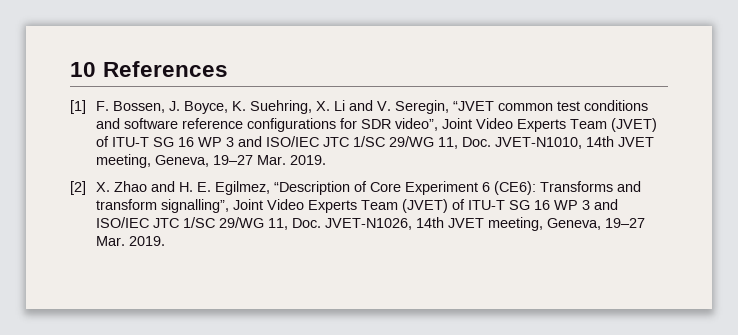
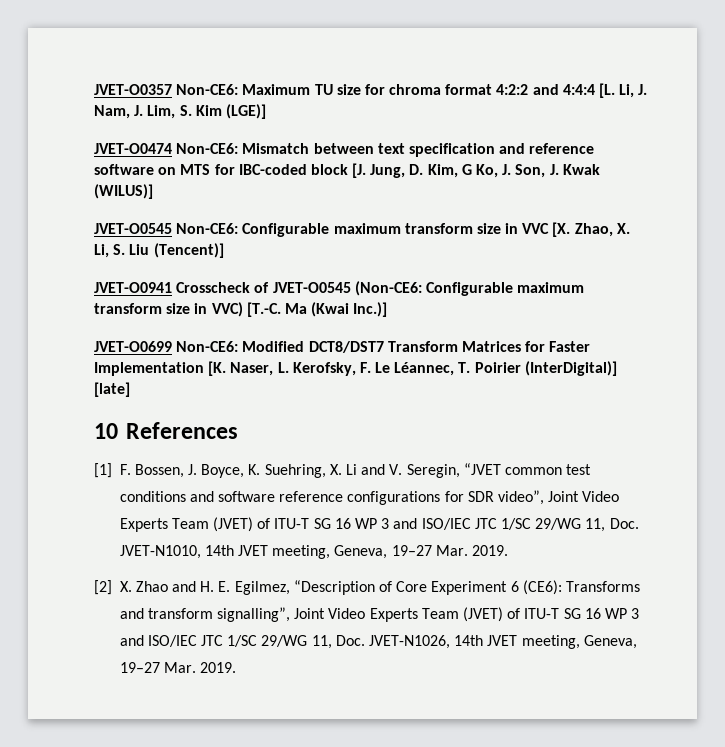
(70, 69) none -> [94,83,648,98] [94,104,266,119] [94,143,595,157] [94,163,600,178] [94,184,153,199] [94,222,630,237] [94,243,224,258] [94,281,585,296] [94,302,388,317] [94,341,591,353] [94,361,617,376] [94,382,130,397] JVET-O0357 Non-CE6: Maximum TU size for chroma format 4:2:2 and 4:4:4 [L. Li, J. Nam, J. Lim, S. Kim (LGE)] // JVET-O0474 Non-CE6: Mismatch between text specification and reference software on MTS for IBC-coded block [J. Jung, D. Kim, G Ko, J. Son, J. Kwak (WILUS)] // JVET-O0545 Non-CE6: Configurable maximum transform size in VVC [X. Zhao, X. Li, S. Liu (Tencent)] // JVET-O0941 Crosscheck of JVET-O0545 (Non-CE6: Configurable maximum transform size in VVC) [T.-C. Ma (Kwai Inc.)] // JVET-O0699 Non-CE6: Modified DCT8/DST7 Transform Matrices for Faster Implementation [K. Naser, L. Kerofsky, F. Le Léannec, T. Poirier (InterDigital)] [late] //

